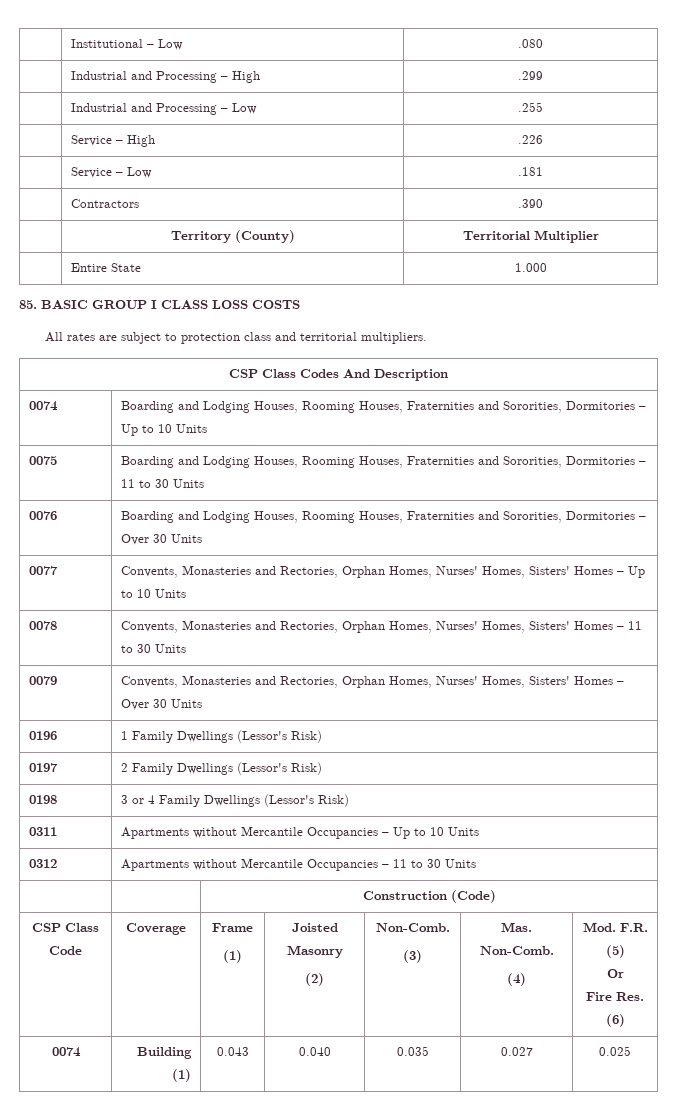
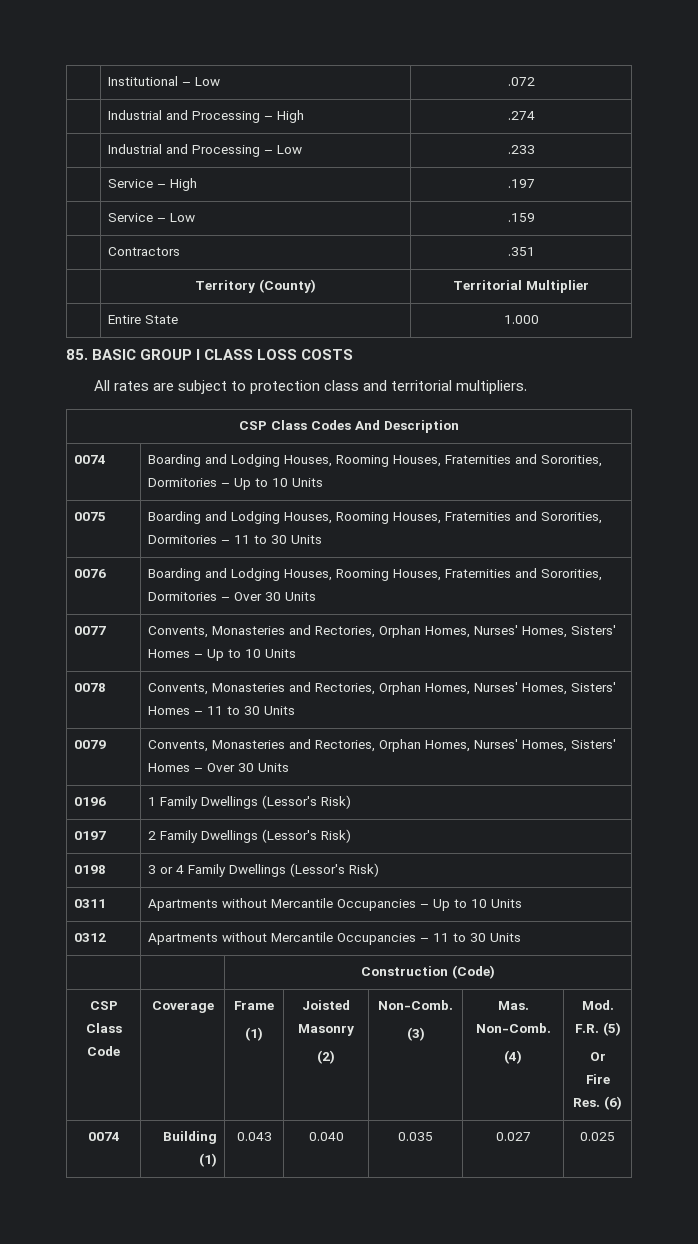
[518,39,543,48] .080 -> [507,77,535,86] .072
[518,71,543,80] .299 -> [507,111,535,120] .274
[518,102,543,112] .255 -> [507,145,535,154] .233
[518,135,543,144] .226 -> [507,179,535,188] .197
[518,167,543,176] .181 -> [507,213,535,222] .159
[518,199,543,208] .390 -> [507,247,535,256] .351

